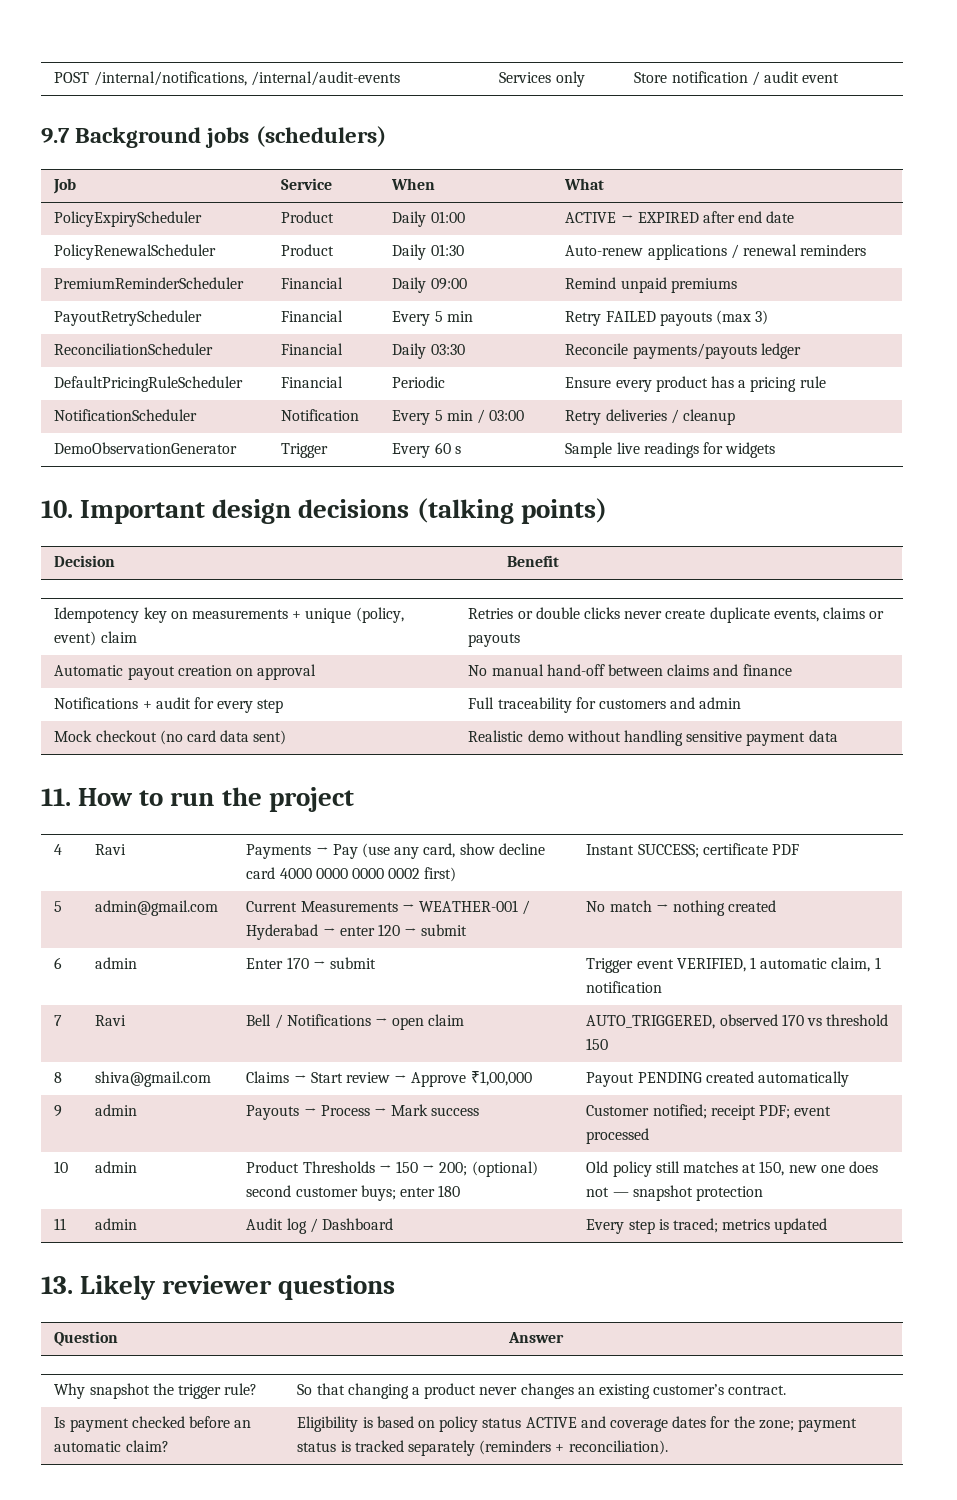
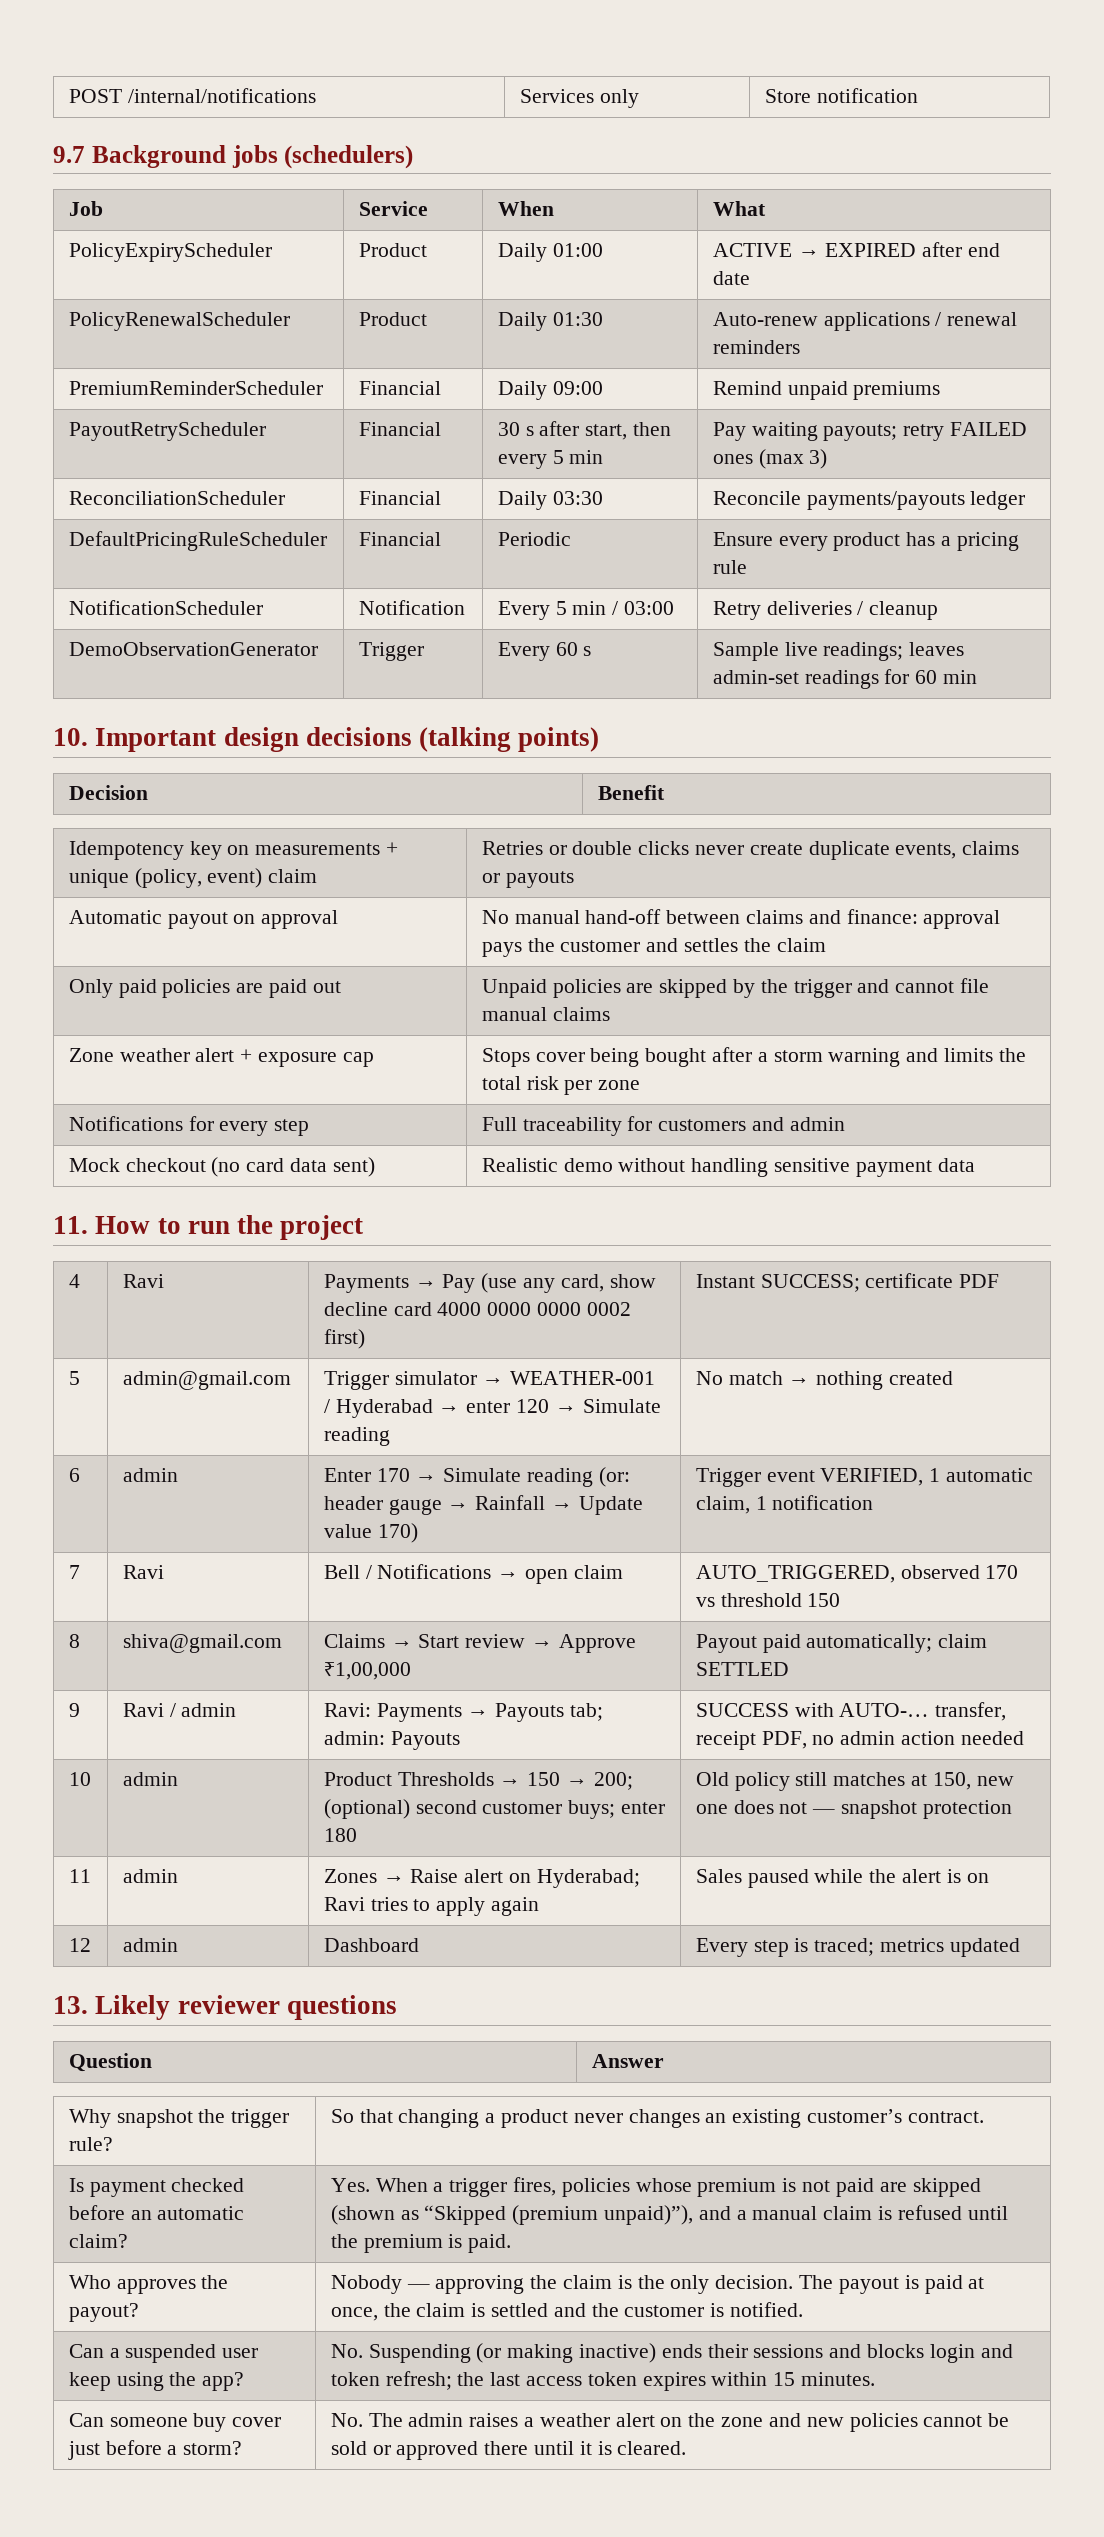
[93,71,400,86] /internal/notifications, /internal/audit-events -> [127,88,316,103] /internal/notifications
[751,71,840,86] / audit event -> (918, 95) none
[392,311,473,326] [565,311,712,326] Every 5 min | Retry FAILED payouts -> [497,421,672,440] [497,450,604,469] [712,422,1028,441] [712,454,753,464] 30 s after start, then every 5 min | Pay waiting payouts; retry FAILED ones
[643,442,776,458] readings for widgets -> [823,642,965,661] [712,669,978,689] readings; leaves admin-set readings for 60 min
[177,665,232,676] creation -> (228, 920) none
[742,664,792,676] [54,697,191,709] finance // Notifications + audit -> [846,909,1001,929] [481,938,826,957] [68,979,341,998] [481,978,990,998] [481,1007,610,1021] [68,1048,374,1067] [481,1047,1026,1067] [481,1076,641,1095] [68,1116,183,1131] finance: approval pays the customer and settles the claim // Only paid policies are paid out | Unpaid policies are skipped by the trigger and cannot file manual claims // Zone weather alert + exposure cap | Stops cover being bought after a storm warning and limits the total risk per zone // Notifications
[246,901,398,912] Current Measurements -> [323,1371,477,1390] Trigger simulator
[421,924,468,936] submit -> [582,1399,661,1413] [323,1427,390,1446] Simulate reading
[330,957,377,969] submit -> [443,1467,630,1487] [323,1495,643,1515] [323,1523,418,1543] Simulate reading (or: header gauge → Rainfall → Update value 170)
[637,1071,850,1087] PENDING created automatically -> [762,1634,988,1653] [695,1662,789,1676] paid automatically; claim SETTLED
[95,1104,138,1116] [246,1104,480,1120] [586,1104,832,1120] [586,1128,650,1144] admin | Payouts → Process → Mark success | Customer notified; receipt PDF; event processed -> [122,1703,237,1717] [323,1703,604,1722] [323,1731,460,1750] [695,1702,1007,1721] [695,1731,1024,1750] Ravi / admin | Ravi: Payments → Payouts tab; admin: Payouts | SUCCESS with AUTO-… transfer, receipt PDF, no admin action needed
[246,1218,318,1234] Audit log / -> [323,1869,640,1888] [323,1897,540,1916] [695,1869,989,1888] [68,1938,91,1952] [122,1938,178,1952] Zones → Raise alert on Hyderabad; Ravi tries to apply again | Sales paused while the alert is on // 12 | admin |
[297,1416,857,1432] [297,1440,668,1456] Eligibility is based on policy status ACTIVE and coverage dates for the zone; payment status is tracked separately (reminders + reconciliation). -> [330,2177,981,2197] [330,2205,1008,2225] [330,2234,512,2253] [68,2275,229,2294] [68,2303,139,2322] [330,2275,985,2294] [330,2302,804,2321] [68,2344,259,2363] [68,2372,245,2391] [330,2343,1013,2363] [330,2371,876,2391] [68,2413,282,2432] [67,2440,243,2460] [330,2413,1010,2432] [330,2441,687,2460] Yes. When a trigger fires, policies whose premium is not paid are skipped (shown as “Skipped (premium unpaid)”), and a manual claim is refused until the premium is paid. // Who approves the payout? | Nobody — approving the claim is the only decision. The payout is paid at once, the claim is settled and the customer is notified. // Can a suspended user keep using the app? | No. Suspending (or making inactive) ends their sessions and blocks login and token refresh; the last access token expires within 15 minutes. // Can someone buy cover just before a storm? | No. The admin raises a weather alert on the zone and new policies cannot be sold or approved there until it is cleared.

